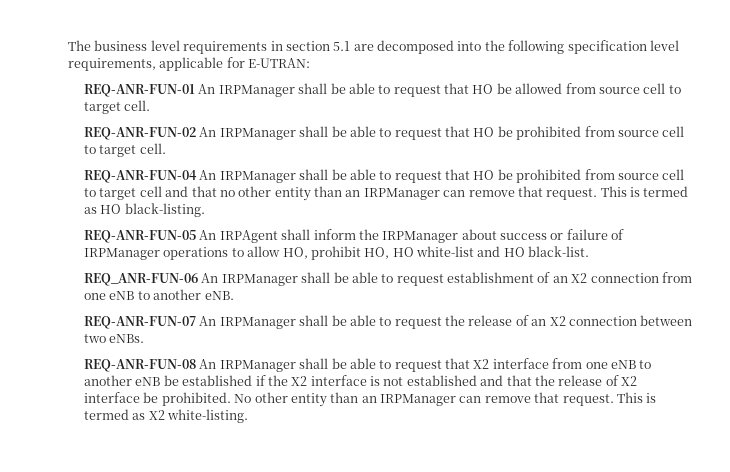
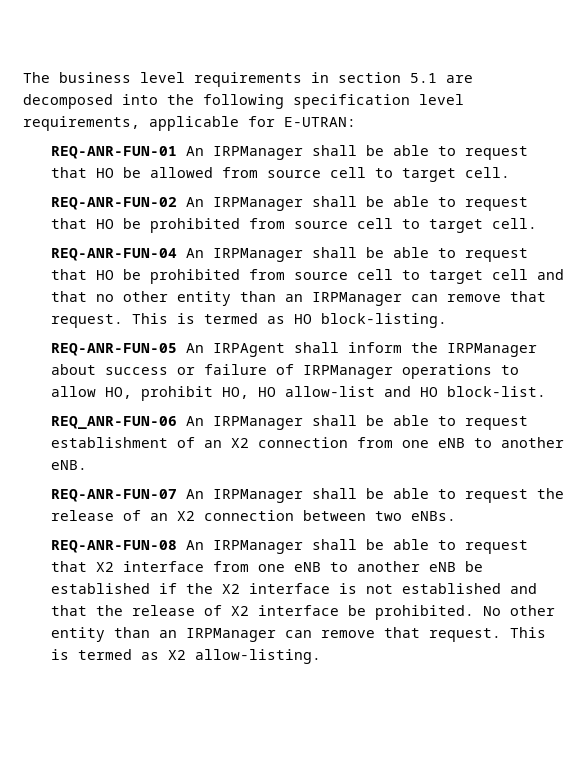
[124,203,205,217] black-listing. -> [320,313,447,328] block-listing.
[416,246,475,257] white-list -> [284,386,375,397] allow-list
[528,246,590,257] black-list. -> [446,386,546,397] block-list.
[167,409,249,423] white-listing. -> [194,649,321,664] allow-listing.

